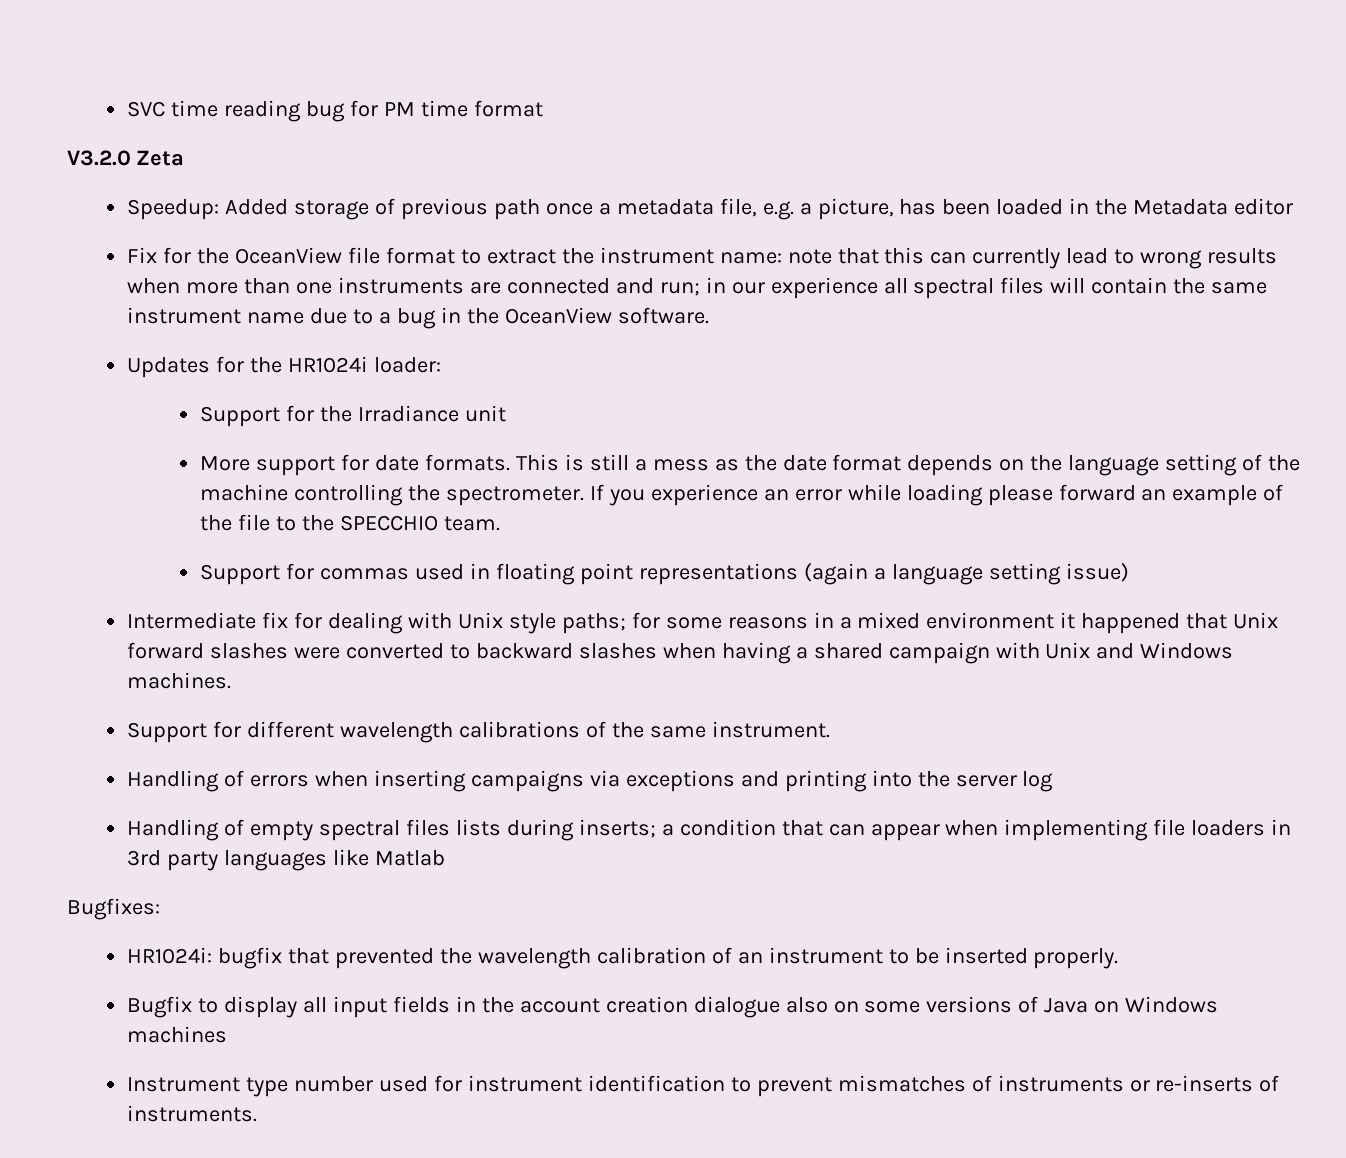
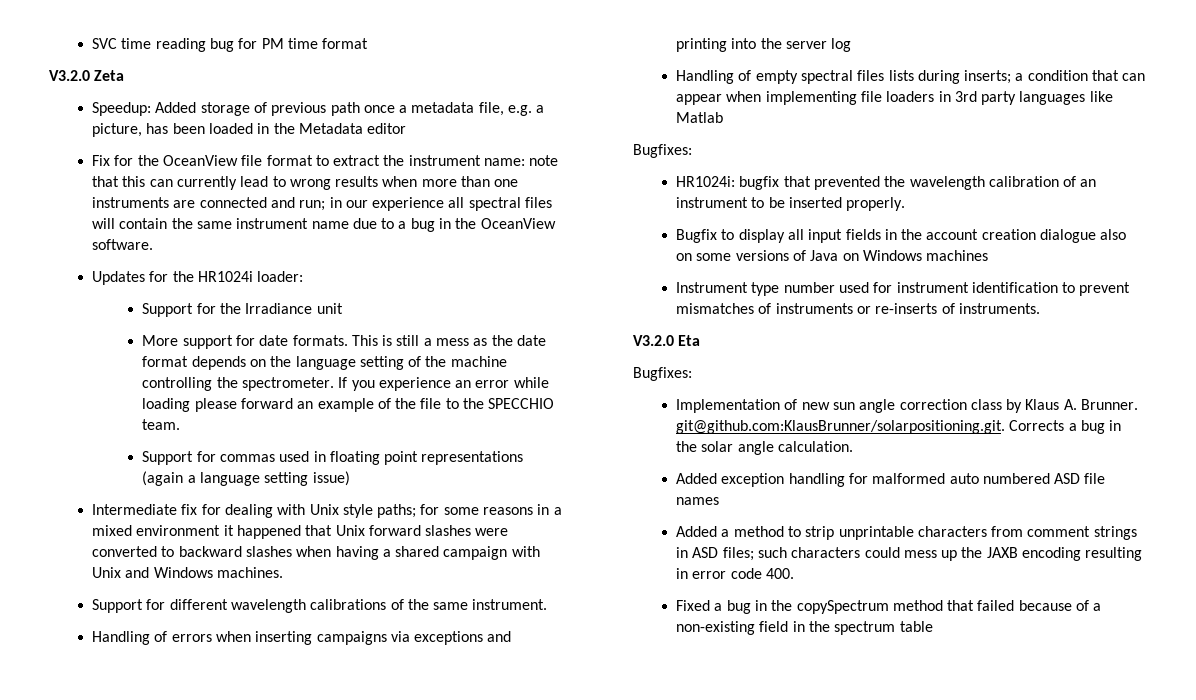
(258, 1113) none -> [633,335,701,346] [633,367,693,381] [675,399,1139,413] [675,420,1122,434] [675,441,853,455] [675,473,1106,487] [675,497,719,505] [675,526,1137,540] [675,547,1143,561] [675,568,794,579] [675,600,1102,614] [675,621,933,635] // V3.2.0 Eta // Bugfixes: // Implementation of new sun angle correction class by Klaus A. Brunner. git@github.com:KlausBrunner/solarpositioning.git. Corrects a bug in the solar angle calculation. // Added exception handling for malformed auto numbered ASD file names // Added a method to strip unprintable characters from comment strings in ASD files; such characters could mess up the JAXB encoding resulting in error code 400. // Fixed a bug in the copySpectrum method that failed because of a non-existing field in the spectrum table

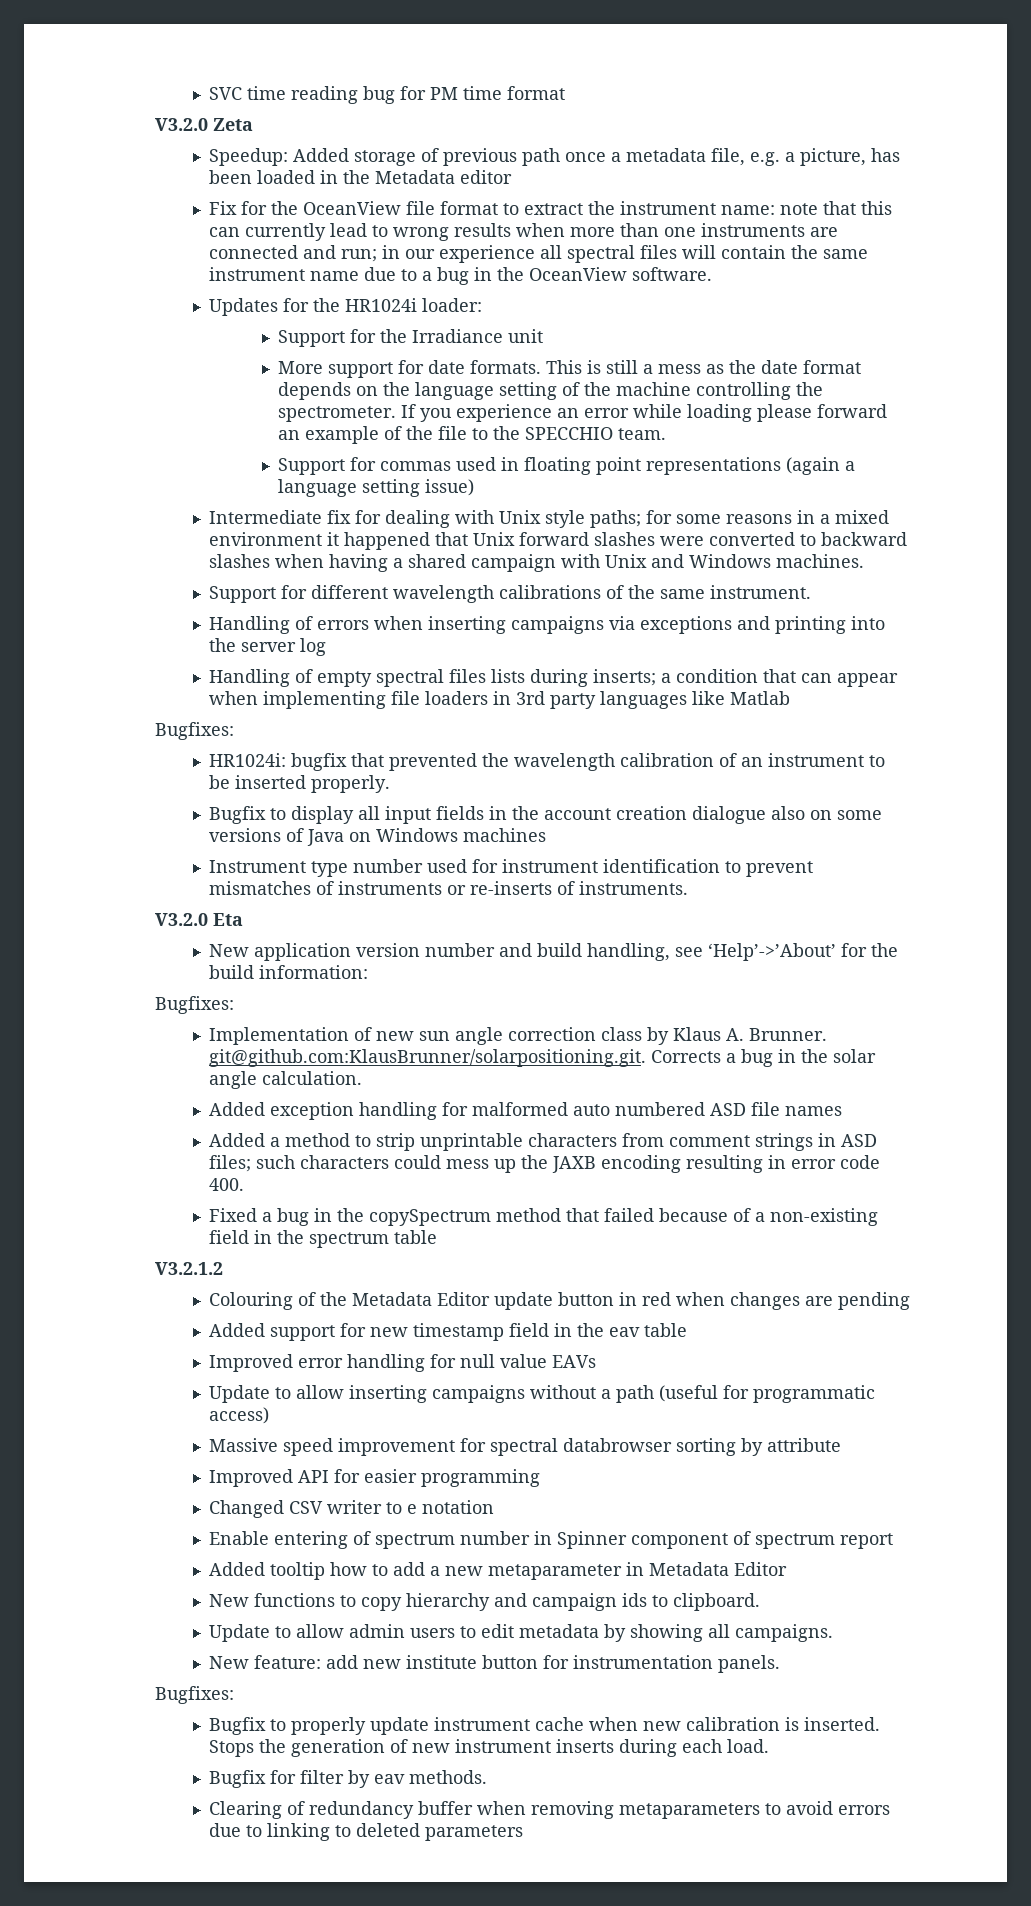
(701, 340) none -> [209,943,899,961] [209,965,369,979] // New application version number and build handling, see ‘Help’->’About’ for the build information:
(933, 626) none -> [154,1262,223,1275] [209,1292,911,1310] [209,1323,688,1341] [209,1354,597,1372] [209,1385,876,1403] [209,1407,270,1424] [209,1438,842,1456] [209,1469,541,1487] [209,1500,495,1518] [209,1531,894,1549] [209,1562,788,1580] [209,1593,761,1611] [209,1624,834,1642] [209,1655,781,1673] [154,1686,234,1704] [209,1717,881,1735] [209,1739,770,1757] [209,1770,488,1788] [209,1801,891,1819] [209,1823,524,1841] // V3.2.1.2 // Colouring of the Metadata Editor update button in red when changes are pending // Added support for new timestamp field in the eav table // Improved error handling for null value EAVs // Update to allow inserting campaigns without a path (useful for programmatic access) // Massive speed improvement for spectral databrowser sorting by attribute // Improved API for easier programming // Changed CSV writer to e notation // Enable entering of spectrum number in Spinner component of spectrum report // Added tooltip how to add a new metaparameter in Metadata Editor // New functions to copy hierarchy and campaign ids to clipboard. // Update to allow admin users to edit metadata by showing all campaigns. // New feature: add new institute button for instrumentation panels. // Bugfixes: // Bugfix to properly update instrument cache when new calibration is inserted. Stops the generation of new instrument inserts during each load. // Bugfix for filter by eav methods. // Clearing of redundancy buffer when removing metaparameters to avoid errors due to linking to deleted parameters

